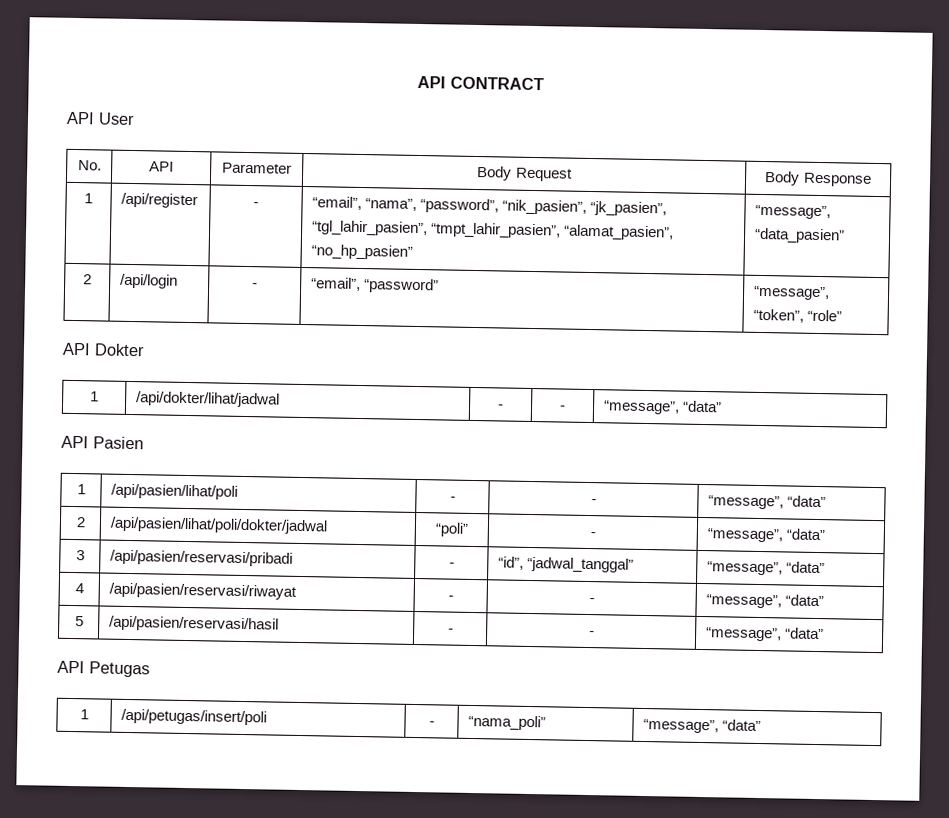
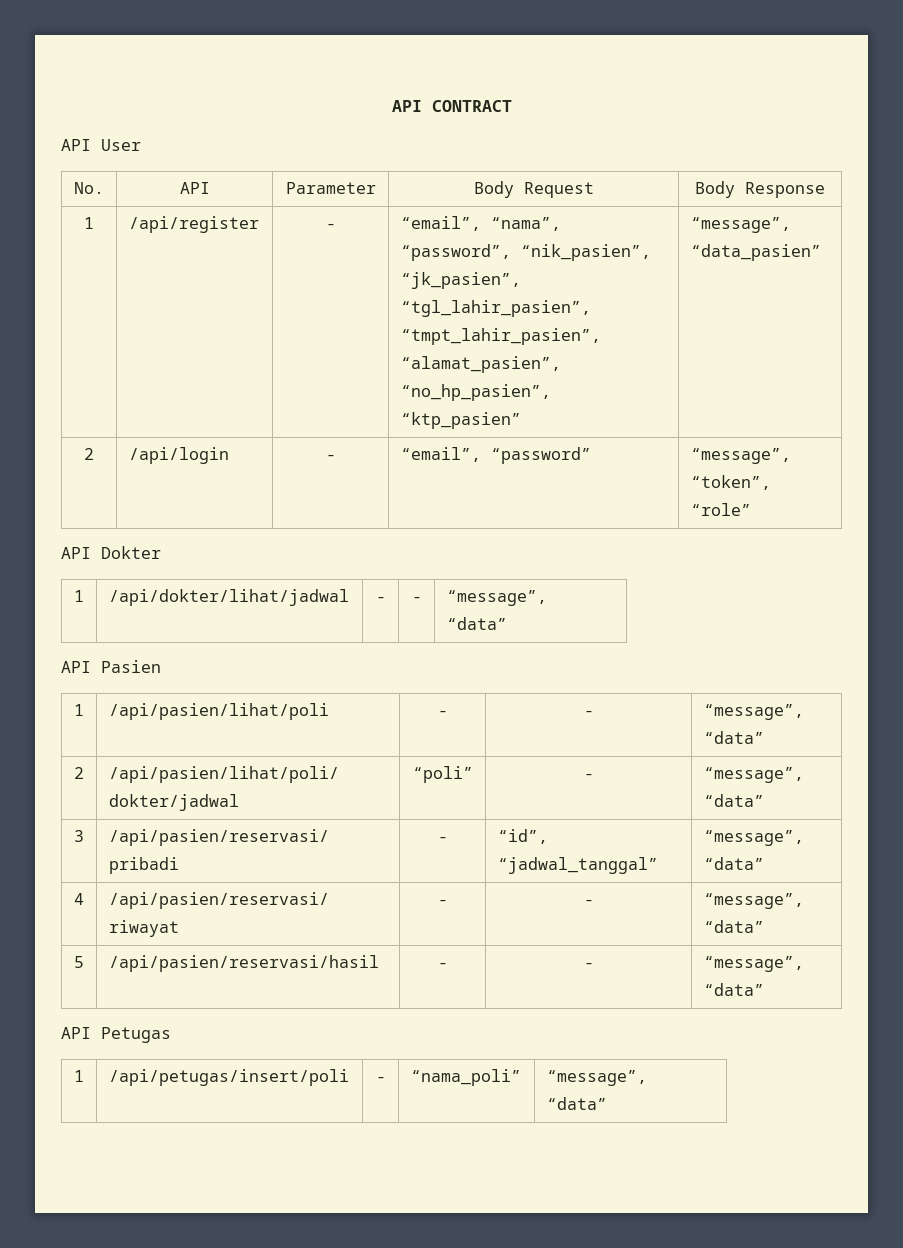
[310,244,413,260] “no_hp_pasien” -> [400,384,551,401] [400,412,521,429] “no_hp_pasien”, “ktp_pasien”

